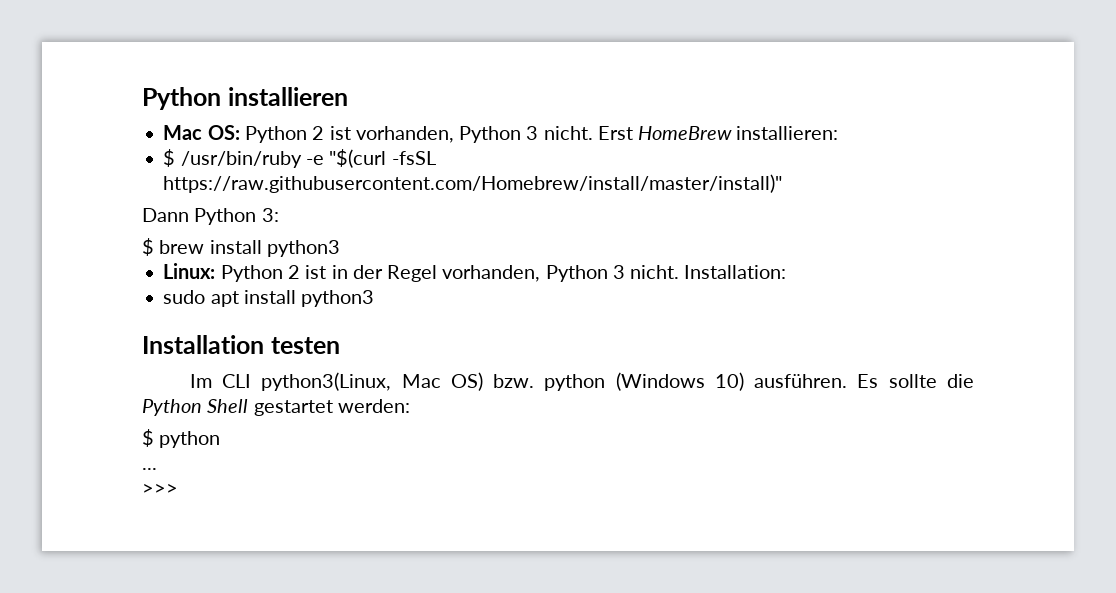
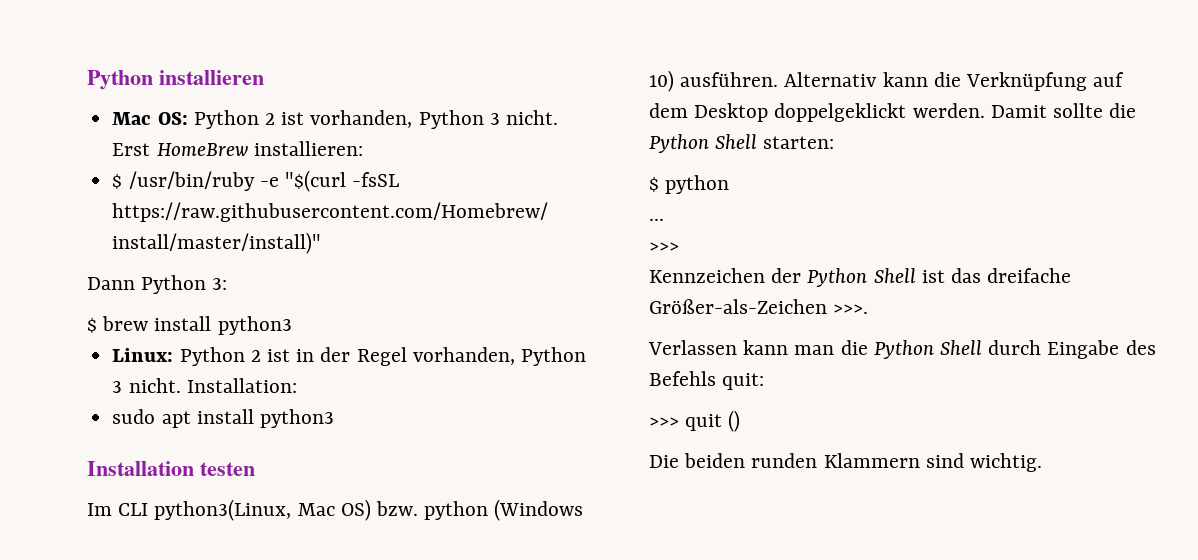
[857,374,879,388] Es -> [784,72,1125,91] [649,103,1047,122] Alternativ kann die Verknüpfung auf dem Desktop doppelgeklickt werden. Damit
[253,399,410,416] gestartet werden: -> [763,136,835,149] starten:
(178, 489) none -> [649,268,1072,287] [649,299,869,314] [648,340,1156,359] [649,371,765,390] [649,410,741,432] [649,453,1043,472] // Kennzeichen der Python Shell ist das dreifache Größer-als-Zeichen >>>. // Verlassen kann man die Python Shell durch Eingabe des Befehls quit: // >>> quit () // Die beiden runden Klammern sind wichtig.

